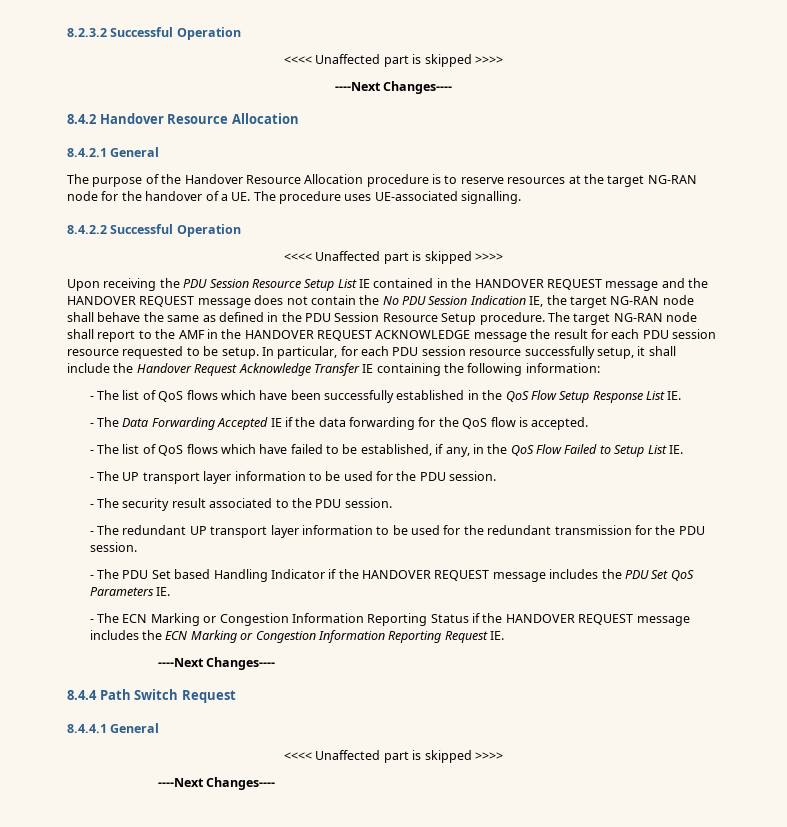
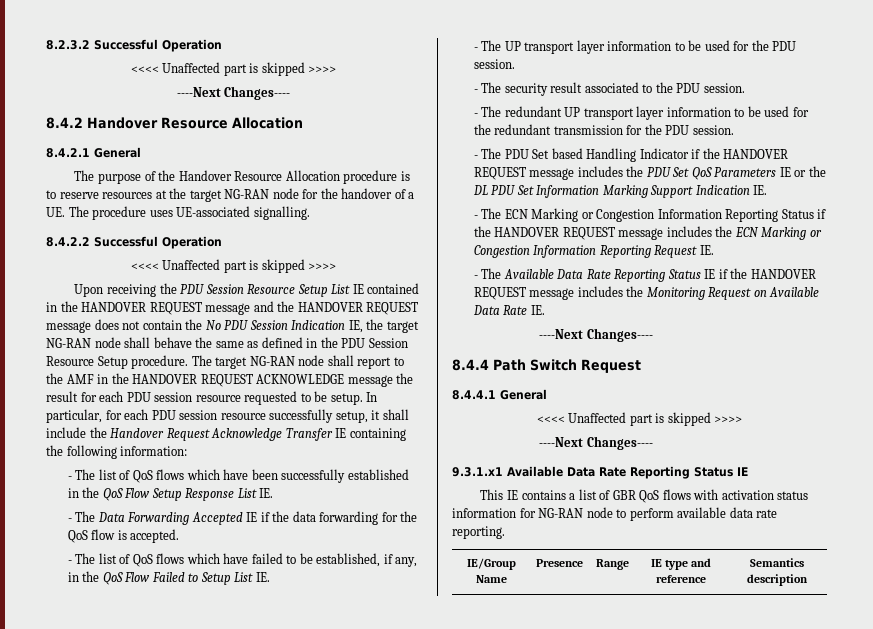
(154, 591) none -> [779,166,826,177] [472,185,750,198] IE or the DL PDU Set Information Marking Support Indication
(505, 635) none -> [473,268,816,282] [473,286,820,300] [472,305,545,315] // - The Available Data Rate Reporting Status IE if the HANDOVER REQUEST message includes the Monitoring Request on Available Data Rate IE.
(276, 783) none -> [452,466,748,479] [480,489,809,503] [452,507,778,521] [452,526,505,539] [466,558,516,570] [475,575,507,583] [536,559,583,567] [595,559,629,570] [650,558,712,570] [656,575,706,583] [750,558,804,567] [747,574,808,586] // 9.3.1.x1 Available Data Rate Reporting Status IE // This IE contains a list of GBR QoS flows with activation status information for NG-RAN node to perform available data rate reporting. // IE/Group Name | Presence | Range | IE type and reference | Semantics description

